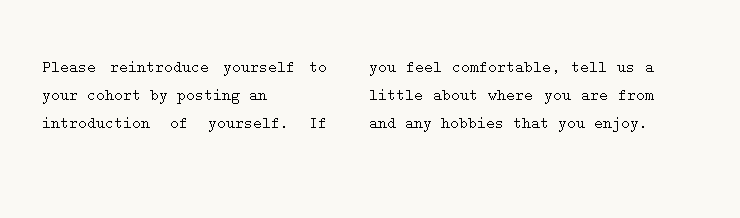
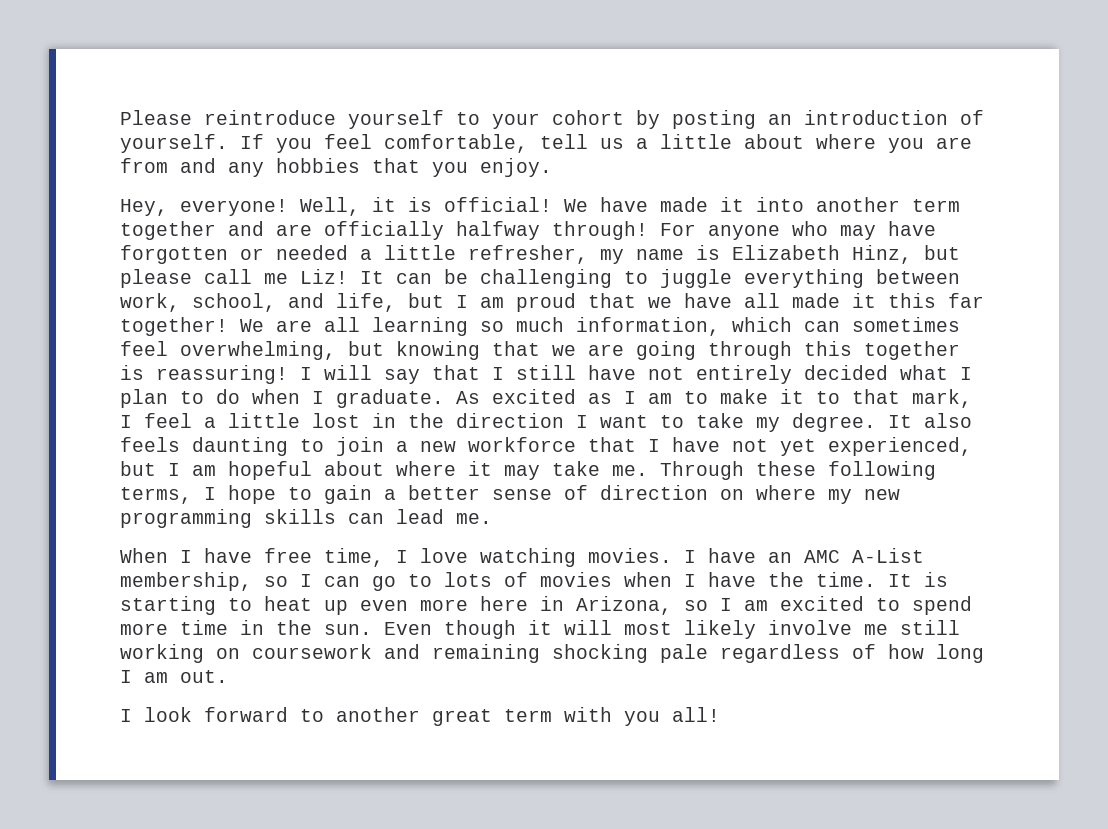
(648, 124) none -> [120,197,960,216] [120,221,936,240] [120,245,960,264] [120,269,960,288] [120,293,984,312] [120,317,960,336] [120,341,960,360] [120,365,972,384] [120,389,972,408] [120,413,972,432] [120,437,972,456] [120,461,936,480] [120,485,900,504] [120,509,492,528] [120,548,924,567] [120,572,948,591] [120,596,972,615] [120,620,960,639] [120,644,984,663] [120,670,228,683] [120,707,720,726] // Hey, everyone! Well, it is official! We have made it into another term together and are officially halfway through! For anyone who may have forgotten or needed a little refresher, my name is Elizabeth Hinz, but please call me Liz! It can be challenging to juggle everything between work, school, and life, but I am proud that we have all made it this far together! We are all learning so much information, which can sometimes feel overwhelming, but knowing that we are going through this together is reassuring! I will say that I still have not entirely decided what I plan to do when I graduate. As excited as I am to make it to that mark, I feel a little lost in the direction I want to take my degree. It also feels daunting to join a new workforce that I have not yet experienced, but I am hopeful about where it may take me. Through these following terms, I hope to gain a better sense of direction on where my new programming skills can lead me. // When I have free time, I love watching movies. I have an AMC A-List membership, so I can go to lots of movies when I have the time. It is starting to heat up even more here in Arizona, so I am excited to spend more time in the sun. Even though it will most likely involve me still working on coursework and remaining shocking pale regardless of how long I am out. // I look forward to another great term with you all!

